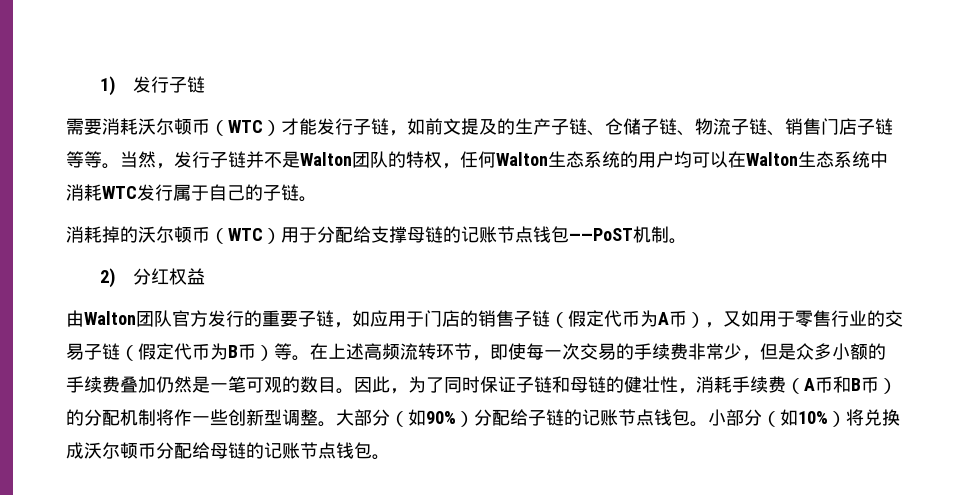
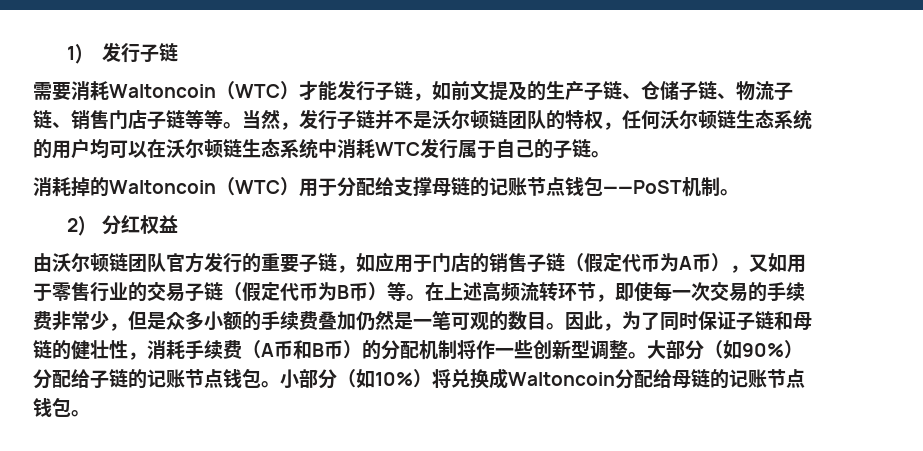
[138,118,210,135] 沃尔顿币 -> [109,84,216,98] Waltoncoin
[300,152,352,166] Walton -> [432,110,508,129] 沃尔顿链
[496,152,548,166] Walton -> [660,110,736,129] 沃尔顿链
[746,152,798,166] Walton -> [166,139,242,158] 沃尔顿链
[138,226,210,243] 沃尔顿币 -> [109,180,216,194] Waltoncoin
[84,311,136,325] Walton -> [52,253,128,272] 沃尔顿链
[84,442,156,459] 沃尔顿币 -> [508,372,615,386] Waltoncoin

